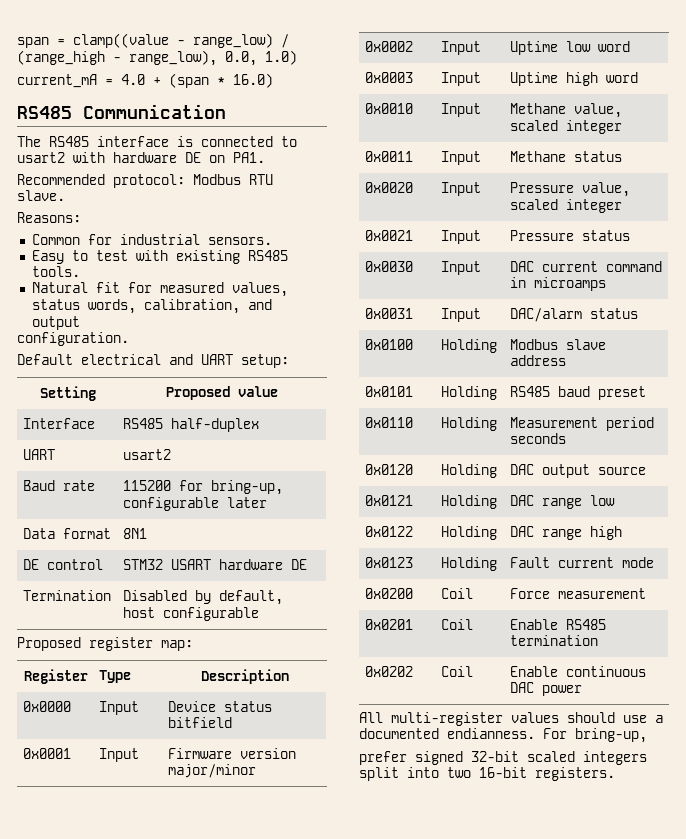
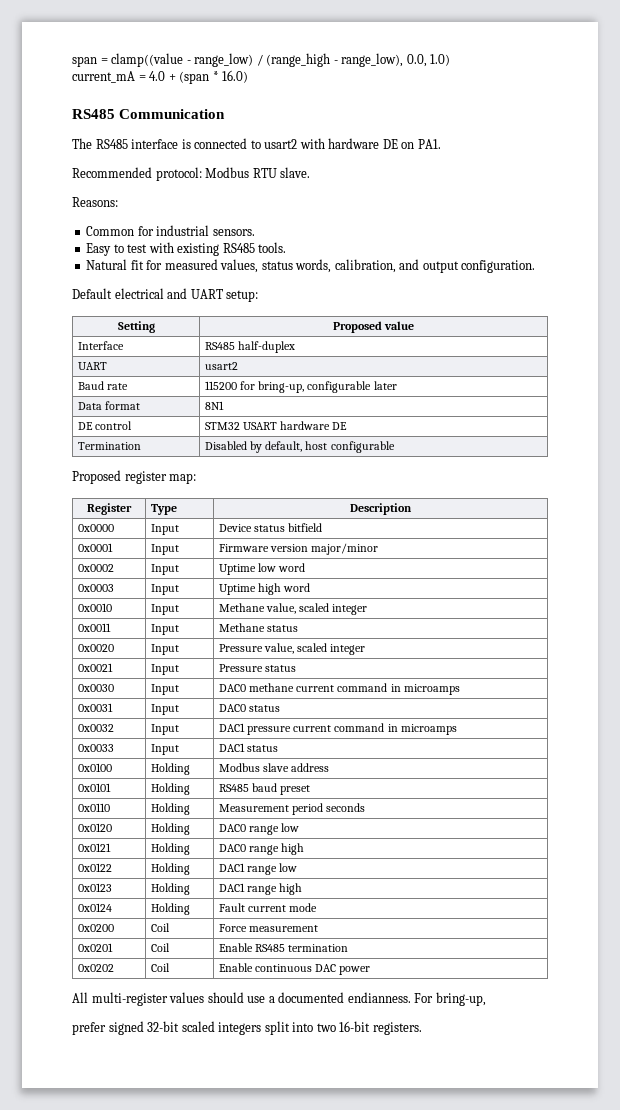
(80, 323) // -> (459, 267) none
[509,261,534,272] DAC -> [219,683,295,692] DAC0 methane
[509,308,582,322] DAC/alarm -> [219,704,281,712] [78,724,115,732] [151,724,180,735] [219,723,457,735] [78,744,115,752] [151,744,180,755] [219,743,246,752] DAC0 status // 0x0032 | Input | DAC1 pressure current command in microamps // 0x0033 | Input | DAC1
[509,464,646,478] DAC output source -> [219,823,300,835] DAC0 range low
[509,495,615,509] DAC range low -> [219,843,305,855] DAC0 range high
[509,526,622,540] [364,557,413,568] DAC range high // 0x0123 -> [219,863,298,875] [78,883,113,892] [151,883,191,895] [219,883,303,895] [78,903,113,912] DAC1 range low // 0x0123 | Holding | DAC1 range high // 0x0124

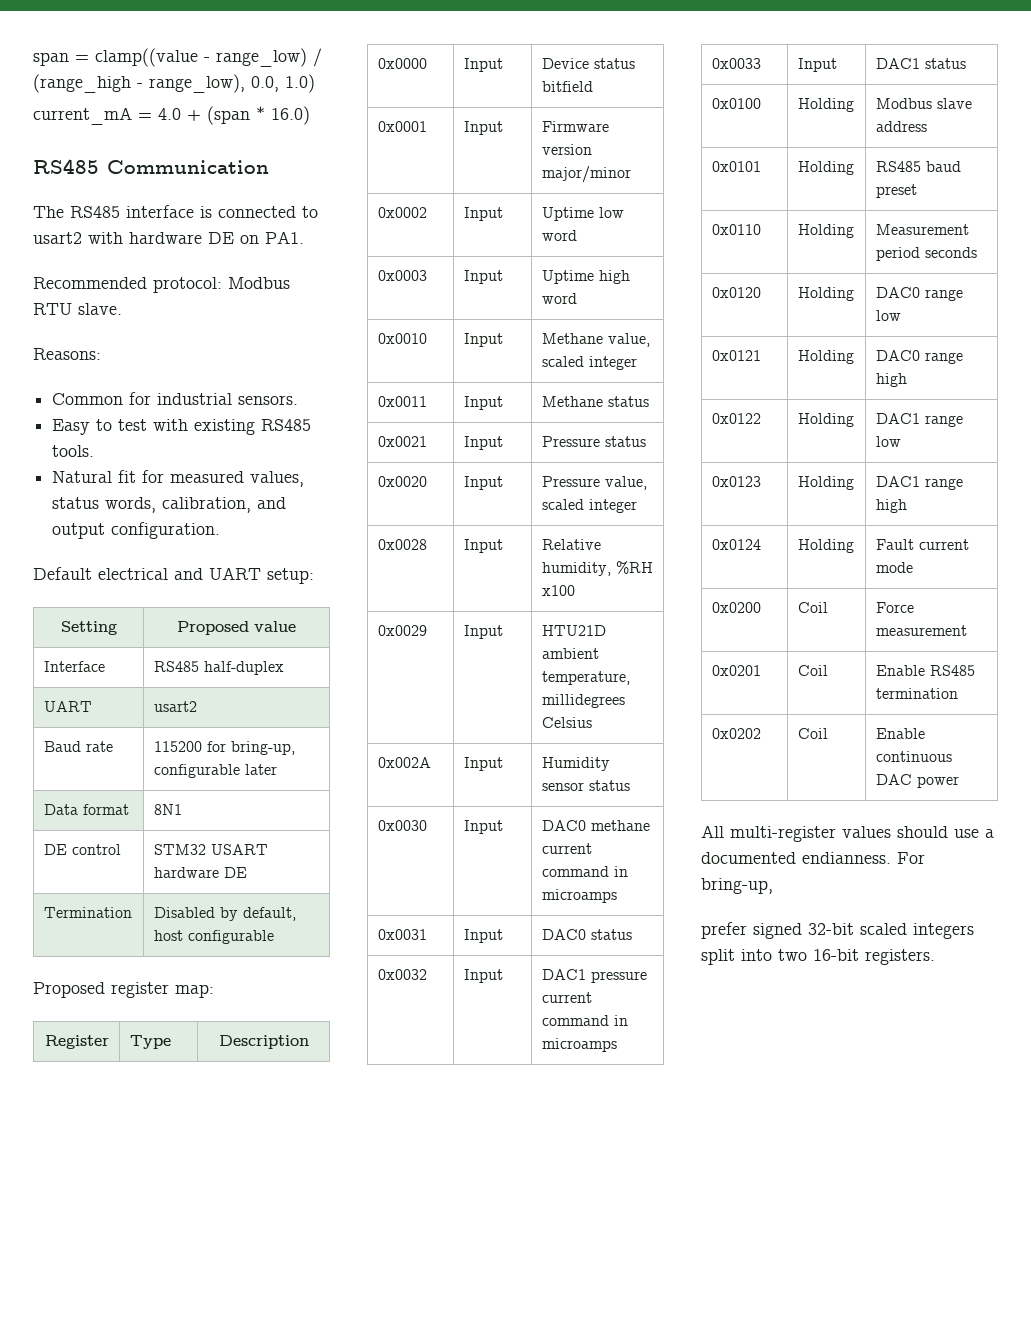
(299, 628) none -> [377,436,427,447] [463,436,503,450] [541,436,646,447] // 0x0021 | Input | Pressure status
[78,663,114,672] [151,664,180,675] [219,664,264,672] 0x0021 | Input | Pressure -> [377,539,427,550] [463,539,503,553] [541,539,601,550] [541,561,653,576] [541,585,575,596] [377,625,427,636] [463,625,503,639] [541,625,606,636] [541,648,599,659] [541,671,630,685] [541,694,625,708] [541,717,592,728] [377,757,431,768] [463,757,503,771] [541,757,610,771] [541,782,584,791] 0x0028 | Input | Relative humidity, %RH x100 // 0x0029 | Input | HTU21D ambient temperature, millidegrees Celsius // 0x002A | Input | Humidity sensor

